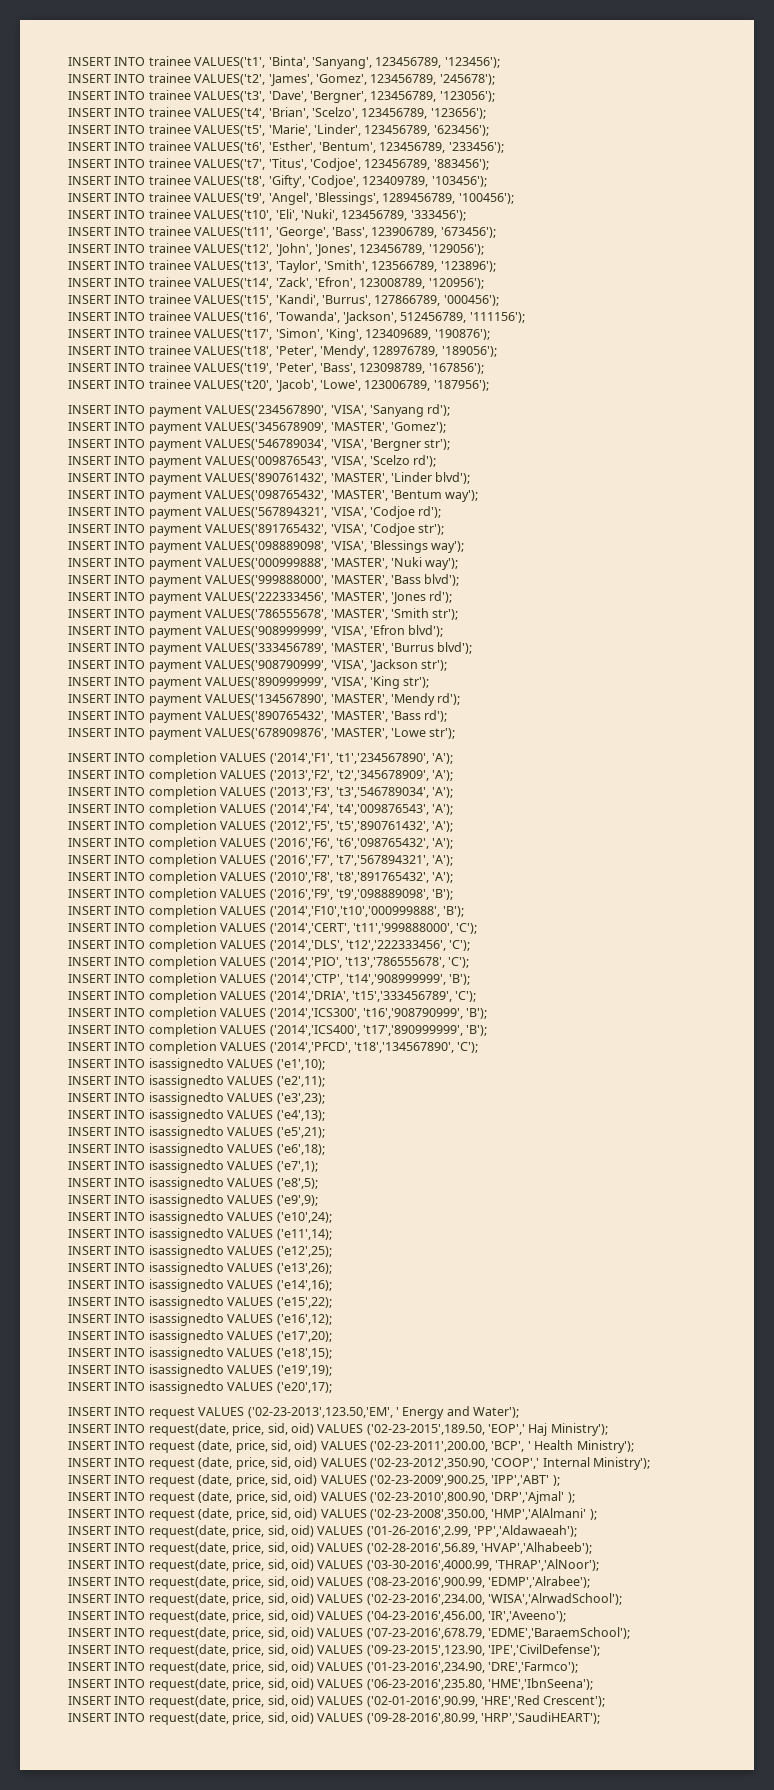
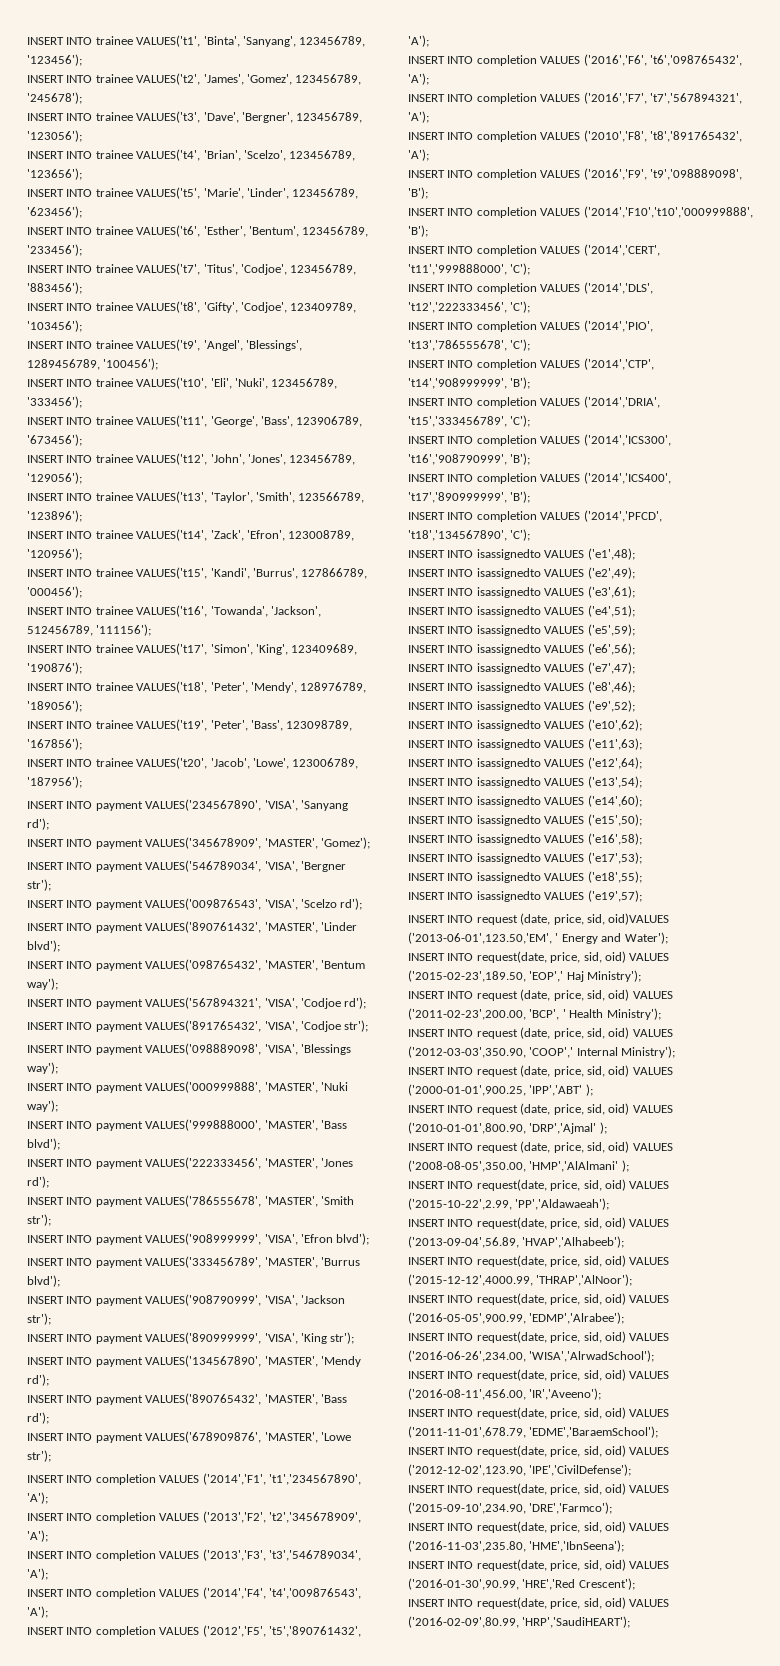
[276,1059,325,1070] [68,1075,325,1088] [68,1092,325,1105] [68,1109,325,1122] [68,1126,325,1139] [68,1143,325,1156] [68,1160,318,1173] [68,1177,318,1190] [68,1194,318,1207] [68,1211,332,1224] [68,1228,332,1241] [68,1245,332,1258] [68,1262,332,1275] [68,1279,332,1292] [68,1296,332,1309] [68,1313,332,1326] [68,1330,332,1343] [68,1347,332,1360] [68,1364,332,1377] [68,1381,332,1394] [68,1407,393,1419] ('e1',10); // INSERT INTO isassignedto VALUES ('e2',11); // INSERT INTO isassignedto VALUES ('e3',23); // INSERT INTO isassignedto VALUES ('e4',13); // INSERT INTO isassignedto VALUES ('e5',21); // INSERT INTO isassignedto VALUES ('e6',18); // INSERT INTO isassignedto VALUES ('e7',1); // INSERT INTO isassignedto VALUES ('e8',5); // INSERT INTO isassignedto VALUES ('e9',9); // INSERT INTO isassignedto VALUES ('e10',24); // INSERT INTO isassignedto VALUES ('e11',14); // INSERT INTO isassignedto VALUES ('e12',25); // INSERT INTO isassignedto VALUES ('e13',26); // INSERT INTO isassignedto VALUES ('e14',16); // INSERT INTO isassignedto VALUES ('e15',22); // INSERT INTO isassignedto VALUES ('e16',12); // INSERT INTO isassignedto VALUES ('e17',20); // INSERT INTO isassignedto VALUES ('e18',15); // INSERT INTO isassignedto VALUES ('e19',19); // INSERT INTO isassignedto VALUES ('e20',17); // INSERT INTO request VALUES ('02-23-2013',123.50,'EM', -> [587,548,635,560] [408,567,635,579] [408,586,635,598] [408,605,635,617] [408,624,635,636] [408,643,635,655] [408,662,635,674] [408,681,635,693] [408,700,635,712] [408,719,642,731] [408,738,642,750] [408,757,642,769] [408,776,642,788] [408,795,642,807] [408,814,642,826] [408,833,642,845] [408,852,642,864] [408,871,642,883] [408,890,642,902] [408,913,670,925] [408,932,552,944] ('e1',48); // INSERT INTO isassignedto VALUES ('e2',49); // INSERT INTO isassignedto VALUES ('e3',61); // INSERT INTO isassignedto VALUES ('e4',51); // INSERT INTO isassignedto VALUES ('e5',59); // INSERT INTO isassignedto VALUES ('e6',56); // INSERT INTO isassignedto VALUES ('e7',47); // INSERT INTO isassignedto VALUES ('e8',46); // INSERT INTO isassignedto VALUES ('e9',52); // INSERT INTO isassignedto VALUES ('e10',62); // INSERT INTO isassignedto VALUES ('e11',63); // INSERT INTO isassignedto VALUES ('e12',64); // INSERT INTO isassignedto VALUES ('e13',54); // INSERT INTO isassignedto VALUES ('e14',60); // INSERT INTO isassignedto VALUES ('e15',50); // INSERT INTO isassignedto VALUES ('e16',58); // INSERT INTO isassignedto VALUES ('e17',53); // INSERT INTO isassignedto VALUES ('e18',55); // INSERT INTO isassignedto VALUES ('e19',57); // INSERT INTO request (date, price, sid, oid)VALUES ('2013-06-01',123.50,'EM',
[366,1424,485,1435] ('02-23-2015',189.50, -> [408,970,526,982] ('2015-02-23',189.50,
[370,1441,488,1452] ('02-23-2011',200.00, -> [408,1008,526,1020] ('2011-02-23',200.00,
[370,1458,488,1469] ('02-23-2012',350.90, -> [408,1046,526,1058] ('2012-03-03',350.90,
[370,1475,488,1486] ('02-23-2009',900.25, -> [408,1084,526,1096] ('2000-01-01',900.25,
[370,1492,488,1503] ('02-23-2010',800.90, -> [408,1122,526,1134] ('2010-01-01',800.90,
[370,1509,488,1520] ('02-23-2008',350.00, -> [408,1160,526,1172] ('2008-08-05',350.00,
[366,1526,471,1537] ('01-26-2016',2.99, -> [408,1198,512,1210] ('2015-10-22',2.99,
[366,1543,478,1554] ('02-28-2016',56.89, -> [408,1236,519,1248] ('2013-09-04',56.89,
[366,1560,492,1571] ('03-30-2016',4000.99, -> [408,1274,533,1286] ('2015-12-12',4000.99,
[366,1577,485,1588] ('08-23-2016',900.99, -> [408,1312,526,1324] ('2016-05-05',900.99,
[366,1594,485,1605] ('02-23-2016',234.00, -> [408,1350,526,1362] ('2016-06-26',234.00,
[366,1611,485,1622] ('04-23-2016',456.00, -> [408,1388,526,1400] ('2016-08-11',456.00,
[366,1628,485,1639] ('07-23-2016',678.79, -> [408,1426,526,1438] ('2011-11-01',678.79,
[366,1645,485,1656] ('09-23-2015',123.90, -> [408,1464,526,1476] ('2012-12-02',123.90,
[366,1662,485,1673] ('01-23-2016',234.90, -> [408,1502,526,1514] ('2015-09-10',234.90,
[366,1679,485,1690] ('06-23-2016',235.80, -> [408,1540,526,1552] ('2016-11-03',235.80,
[366,1696,478,1707] ('02-01-2016',90.99, -> [408,1578,519,1590] ('2016-01-30',90.99,
[366,1713,478,1724] ('09-28-2016',80.99, -> [408,1616,519,1628] ('2016-02-09',80.99,

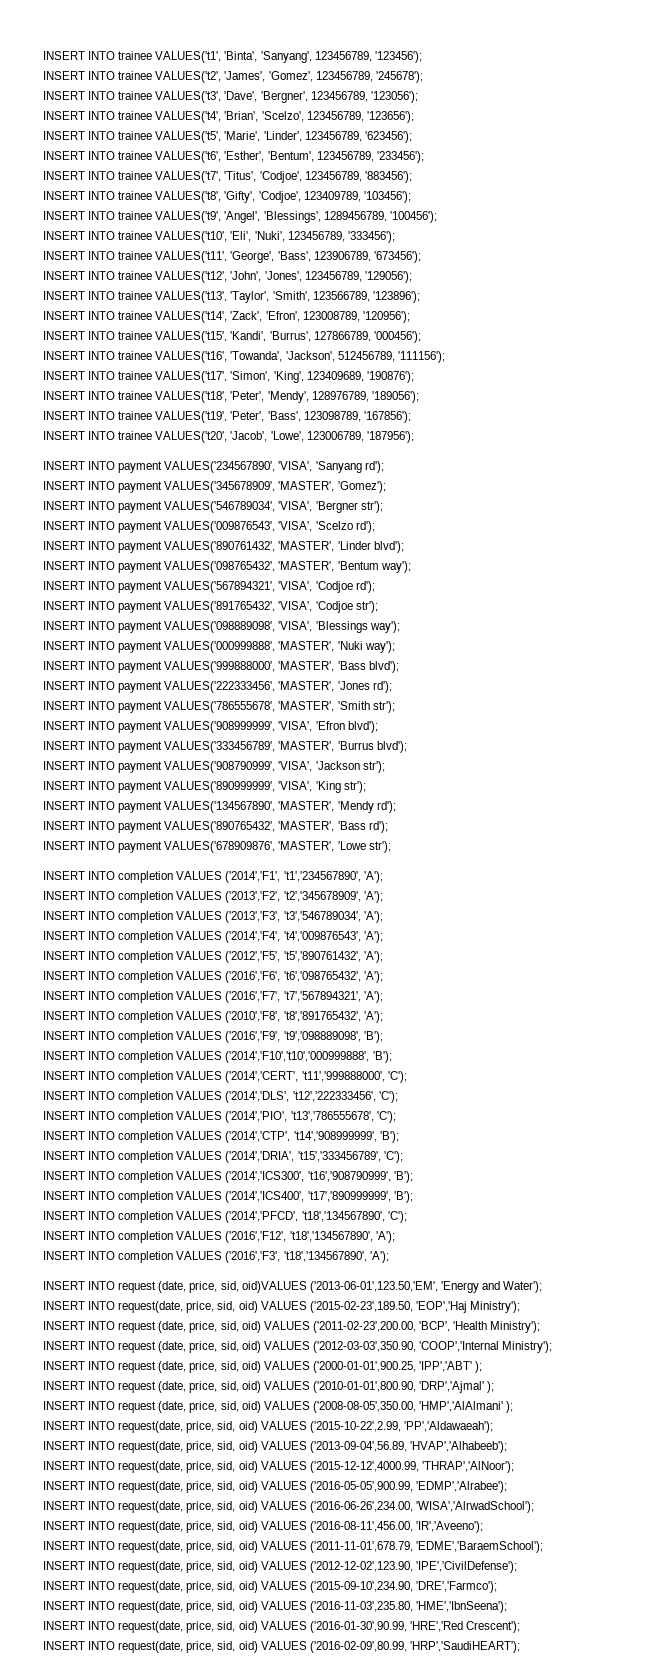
[476,548,635,560] [408,567,635,579] [408,586,635,598] [408,605,635,617] [408,624,635,636] [408,643,635,655] [408,662,635,674] [408,681,635,693] [408,700,635,712] [408,719,642,731] [408,738,642,750] [408,757,642,769] [408,776,642,788] [408,795,642,807] [408,814,642,826] [408,833,642,845] [408,852,642,864] [408,871,642,883] [408,890,642,902] isassignedto VALUES ('e1',48); // INSERT INTO isassignedto VALUES ('e2',49); // INSERT INTO isassignedto VALUES ('e3',61); // INSERT INTO isassignedto VALUES ('e4',51); // INSERT INTO isassignedto VALUES ('e5',59); // INSERT INTO isassignedto VALUES ('e6',56); // INSERT INTO isassignedto VALUES ('e7',47); // INSERT INTO isassignedto VALUES ('e8',46); // INSERT INTO isassignedto VALUES ('e9',52); // INSERT INTO isassignedto VALUES ('e10',62); // INSERT INTO isassignedto VALUES ('e11',63); // INSERT INTO isassignedto VALUES ('e12',64); // INSERT INTO isassignedto VALUES ('e13',54); // INSERT INTO isassignedto VALUES ('e14',60); // INSERT INTO isassignedto VALUES ('e15',50); // INSERT INTO isassignedto VALUES ('e16',58); // INSERT INTO isassignedto VALUES ('e17',53); // INSERT INTO isassignedto VALUES ('e18',55); // INSERT INTO isassignedto VALUES ('e19',57); -> [118,1231,395,1243] [43,1251,389,1263] completion VALUES ('2016','F12', 't18','134567890', 'A'); // INSERT INTO completion VALUES ('2016','F3', 't18','134567890', 'A');
[555,933,598,944] ' Energy -> [440,1281,479,1293] 'Energy
[529,971,584,982] 'EOP',' Haj -> [415,1301,467,1313] 'EOP','Haj
[562,1009,604,1018] ' Health -> [453,1321,488,1330] 'Health
[529,1047,618,1058] 'COOP',' Internal -> [418,1341,499,1352] 'COOP','Internal

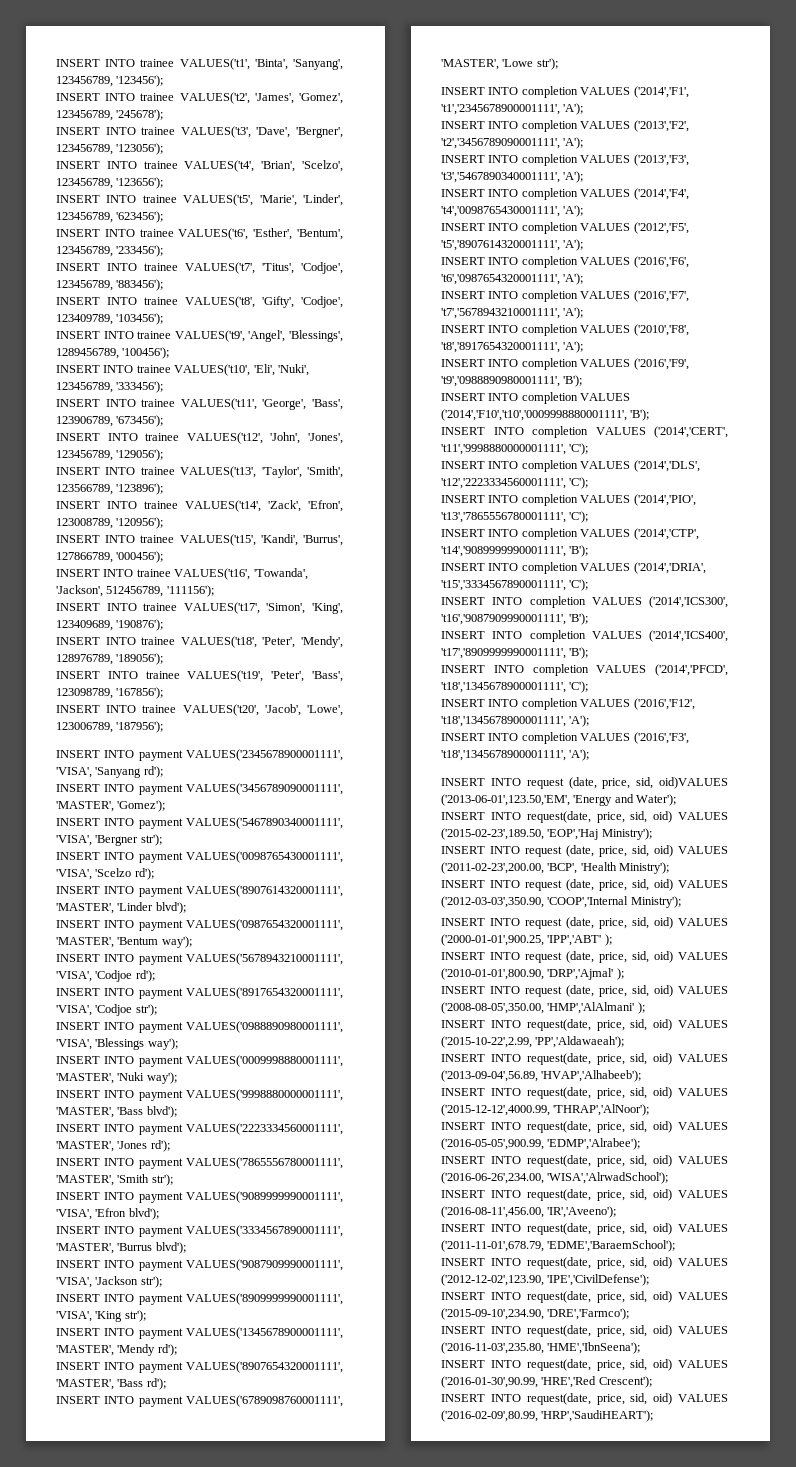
[164,461,276,473] VALUES('234567890', -> [186,749,343,761] VALUES('2345678900001111',
[164,481,276,493] VALUES('345678909', -> [186,783,343,795] VALUES('3456789090001111',
[164,501,276,513] VALUES('546789034', -> [186,817,343,829] VALUES('5467890340001111',
[164,521,276,533] VALUES('009876543', -> [186,851,343,863] VALUES('0098765430001111',
[164,541,276,553] VALUES('890761432', -> [186,885,343,897] VALUES('8907614320001111',
[164,561,276,573] VALUES('098765432', -> [186,919,343,931] VALUES('0987654320001111',
[164,581,276,593] VALUES('567894321', -> [186,953,343,965] VALUES('5678943210001111',
[164,601,276,613] VALUES('891765432', -> [186,987,343,999] VALUES('8917654320001111',
[164,621,276,633] VALUES('098889098', -> [186,1021,343,1033] VALUES('0988890980001111',
[164,641,276,653] VALUES('000999888', -> [186,1055,343,1067] VALUES('0009998880001111',
[164,661,276,673] VALUES('999888000', -> [186,1089,343,1101] VALUES('9998880000001111',
[164,681,276,693] VALUES('222333456', -> [186,1123,343,1135] VALUES('2223334560001111',
[164,701,276,713] VALUES('786555678', -> [186,1157,343,1169] VALUES('7865556780001111',
[164,721,276,733] VALUES('908999999', -> [186,1191,343,1203] VALUES('9089999990001111',
[164,741,276,753] VALUES('333456789', -> [186,1225,343,1237] VALUES('3334567890001111',
[164,761,276,773] VALUES('908790999', -> [186,1259,343,1271] VALUES('9087909990001111',
[164,781,276,793] VALUES('890999999', -> [186,1293,343,1305] VALUES('8909999990001111',
[164,801,276,813] VALUES('134567890', -> [186,1327,343,1339] VALUES('1345678900001111',
[164,821,276,833] VALUES('890765432', -> [186,1361,343,1373] VALUES('8907654320001111',
[164,841,276,853] VALUES('678909876', -> [186,1395,343,1407] VALUES('6789098760001111',
[283,871,361,882] 't1','234567890', -> [441,104,560,115] 't1','2345678900001111',
[283,891,361,902] 't2','345678909', -> [441,138,560,149] 't2','3456789090001111',
[283,911,361,922] 't3','546789034', -> [441,172,560,183] 't3','5467890340001111',
[283,931,361,942] 't4','009876543', -> [441,206,560,217] 't4','0098765430001111',
[283,951,361,962] 't5','890761432', -> [441,240,560,251] 't5','8907614320001111',
[283,971,361,982] 't6','098765432', -> [441,274,560,285] 't6','0987654320001111',
[283,991,361,1002] 't7','567894321', -> [441,308,560,319] 't7','5678943210001111',
[283,1011,361,1022] 't8','891765432', -> [441,342,560,353] 't8','8917654320001111',
[283,1031,383,1043] [43,1051,370,1063] 't9','098889098', 'B'); // INSERT INTO completion VALUES ('2014','F10','t10','000999888', -> [441,375,583,387] [441,392,631,404] [441,409,627,421] 't9','0988890980001111', 'B'); // INSERT INTO completion VALUES ('2014','F10','t10','0009998880001111',
[301,1071,385,1082] 't11','999888000', -> [441,444,566,455] 't11','9998880000001111',
[292,1091,376,1102] 't12','222333456', -> [441,478,566,489] 't12','2223334560001111',
[290,1111,374,1122] 't13','786555678', -> [441,512,566,523] 't13','7865556780001111',
[293,1131,377,1142] 't14','908999999', -> [441,546,566,557] 't14','9089999990001111',
[297,1151,381,1162] 't15','333456789', -> [441,580,566,591] 't15','3334567890001111',
[307,1171,391,1182] 't16','908790999', -> [441,614,566,625] 't16','9087909990001111',
[307,1191,391,1202] 't17','890999999', -> [441,648,566,659] 't17','8909999990001111',
[301,1211,385,1222] 't18','134567890', -> [441,682,566,693] 't18','1345678900001111',
[289,1231,373,1242] 't18','134567890', -> [441,716,566,727] 't18','1345678900001111',
[283,1251,367,1262] 't18','134567890', -> [441,750,566,761] 't18','1345678900001111',

